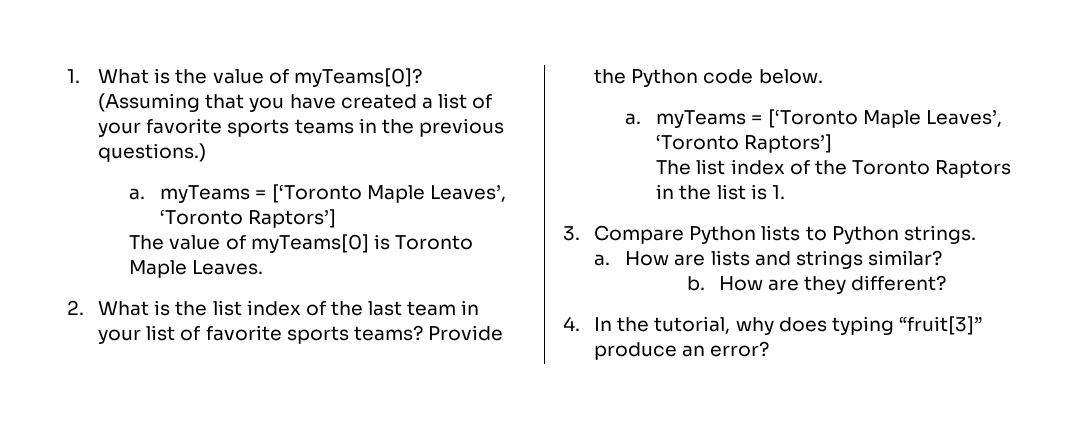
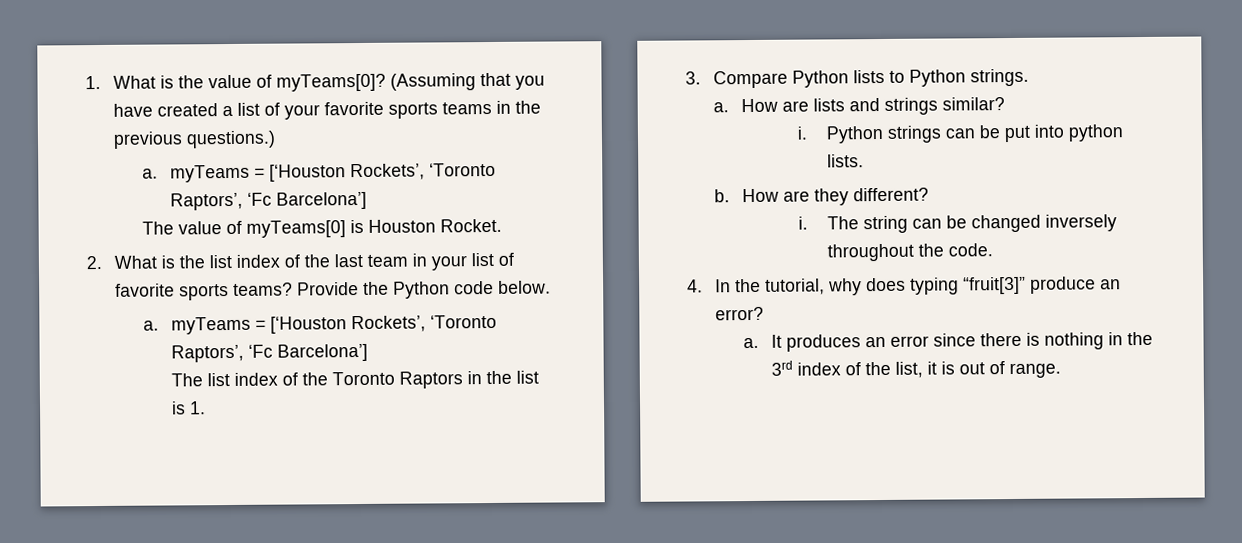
[271,184,506,203] [160,209,337,228] [‘Toronto Maple Leaves’, ‘Toronto Raptors’] -> [269,162,497,182] [170,191,368,211] [‘Houston Rockets’, ‘Toronto Raptors’, ‘Fc Barcelona’]
[394,235,473,250] [129,260,264,278] Toronto Maple Leaves. -> [368,218,503,233] Houston Rocket.
[767,109,1002,128] [656,134,833,153] [‘Toronto Maple Leaves’, ‘Toronto Raptors’] -> [270,314,498,334] [171,343,369,363] [‘Houston Rockets’, ‘Toronto Raptors’, ‘Fc Barcelona’]
[687,275,946,294] b. How are they different? -> [797,124,1124,144] [826,154,864,168] [714,187,930,206] [798,214,1117,234] [826,243,993,262] i. Python strings can be put into python lists. // b. How are they different? // i. The string can be changed inversely throughout the code.
(770, 349) none -> [743,331,1154,352] [771,360,1062,379] // a. It produces an error since there is nothing in the 3rd index of the list, it is out of range.

